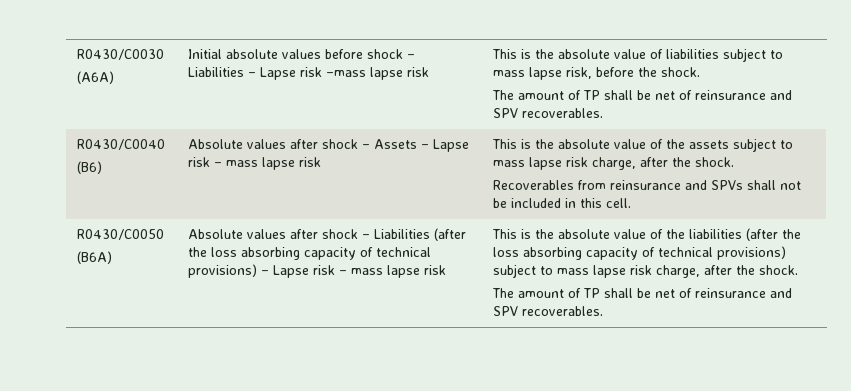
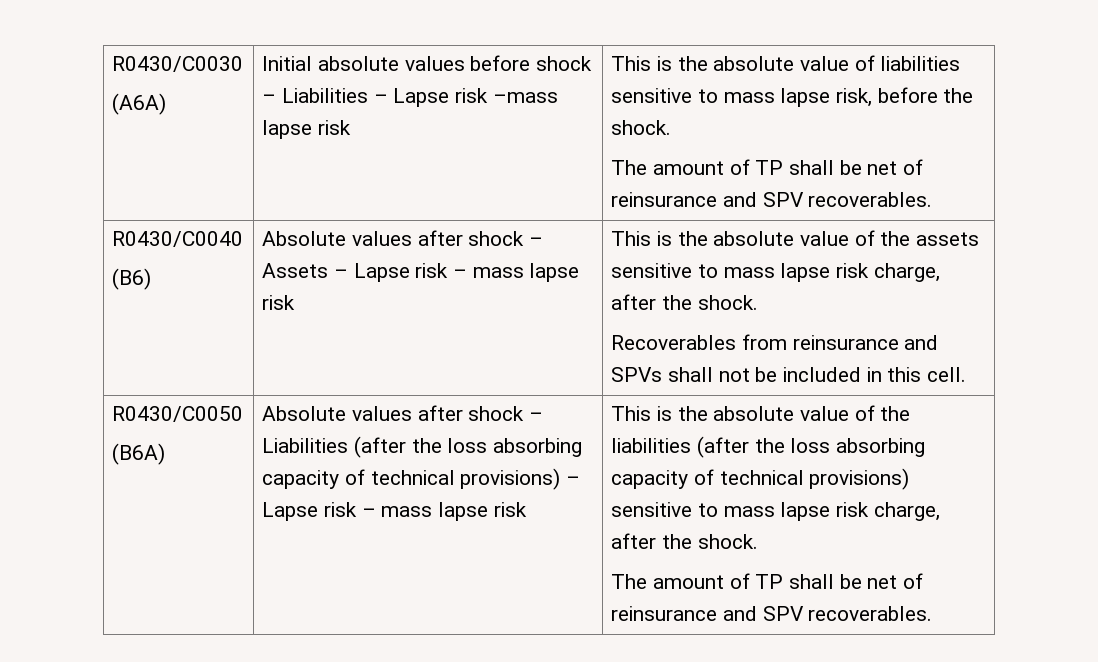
[723,48,767,62] subject -> [611,88,693,103] sensitive
[733,138,777,152] subject -> [611,263,693,278] sensitive
[493,264,537,278] subject -> [611,502,693,517] sensitive

